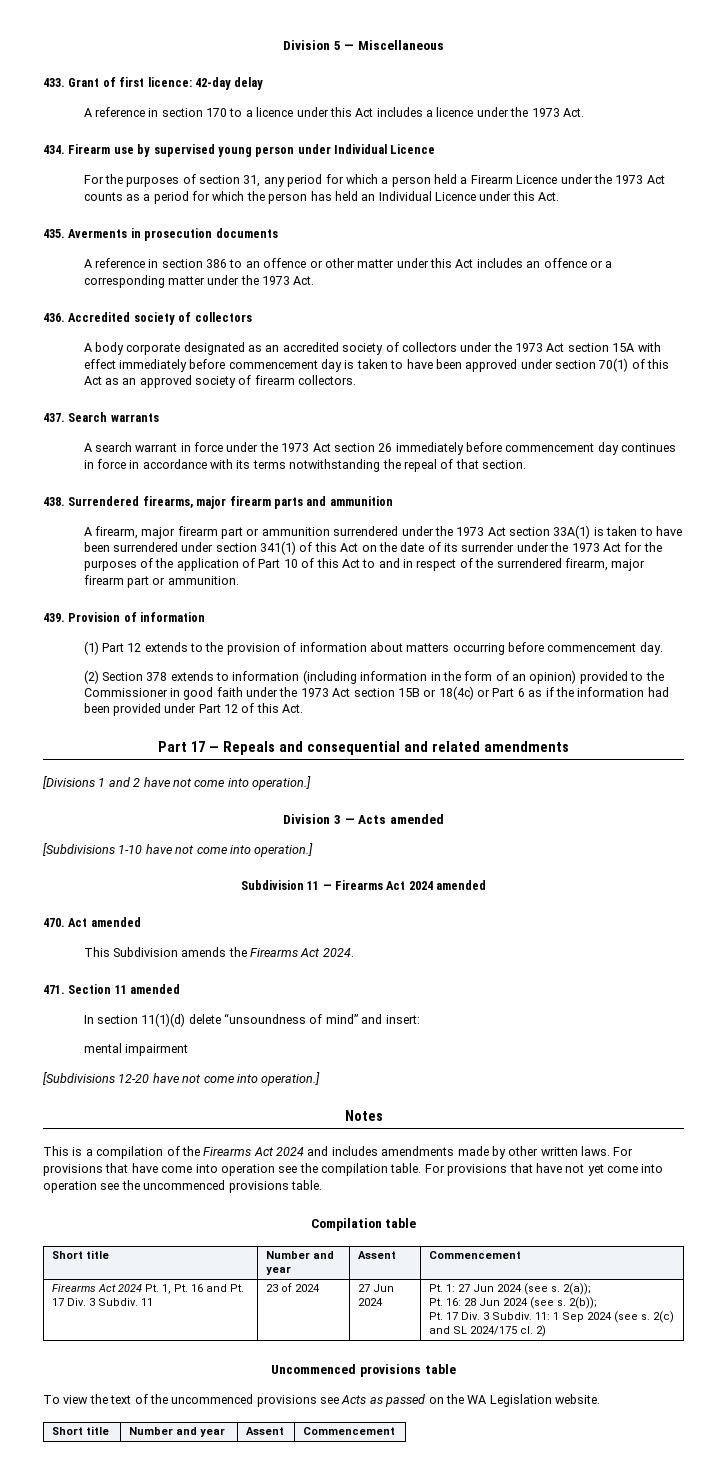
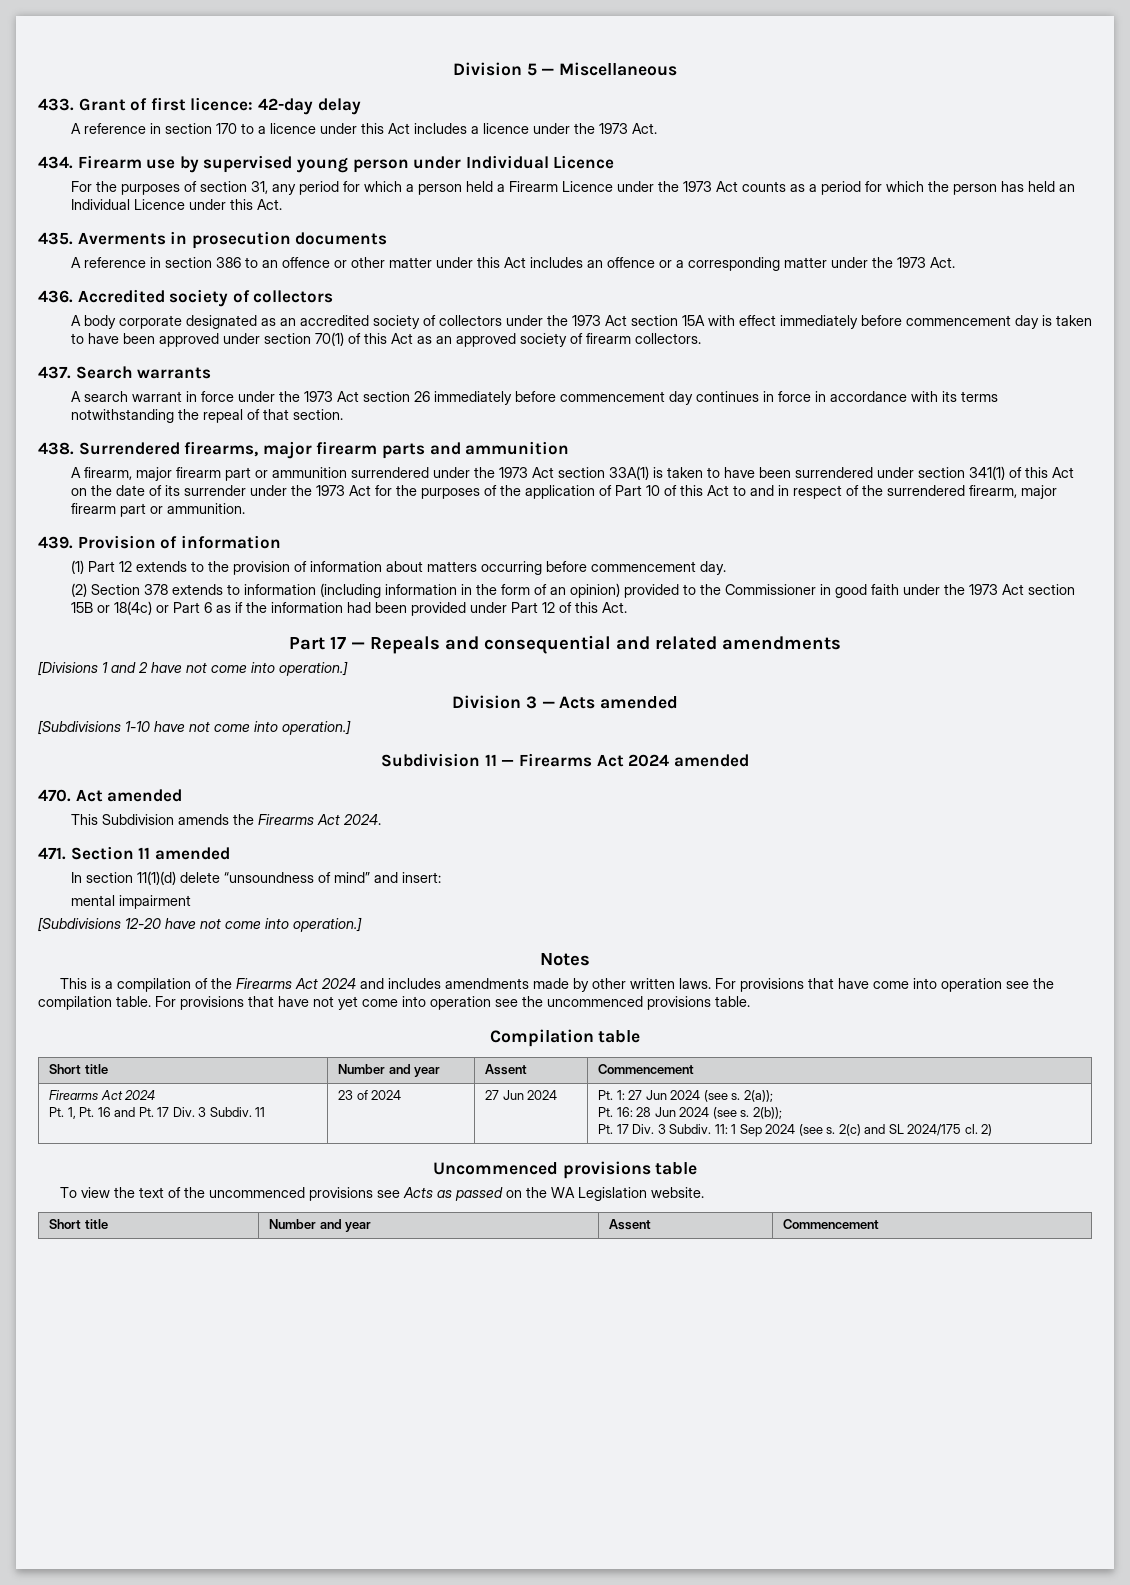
(143, 1288) none -> (156, 1095) //

